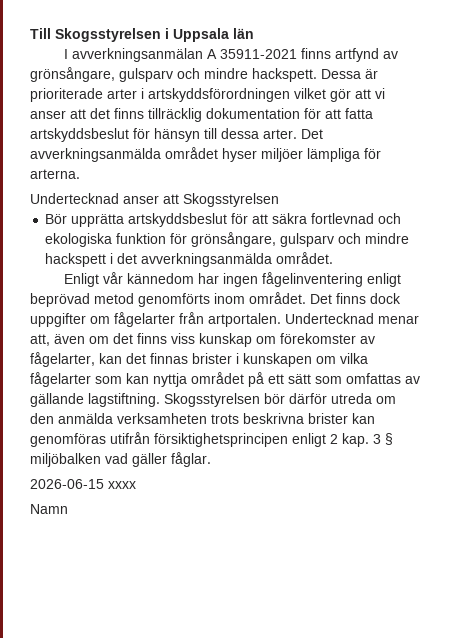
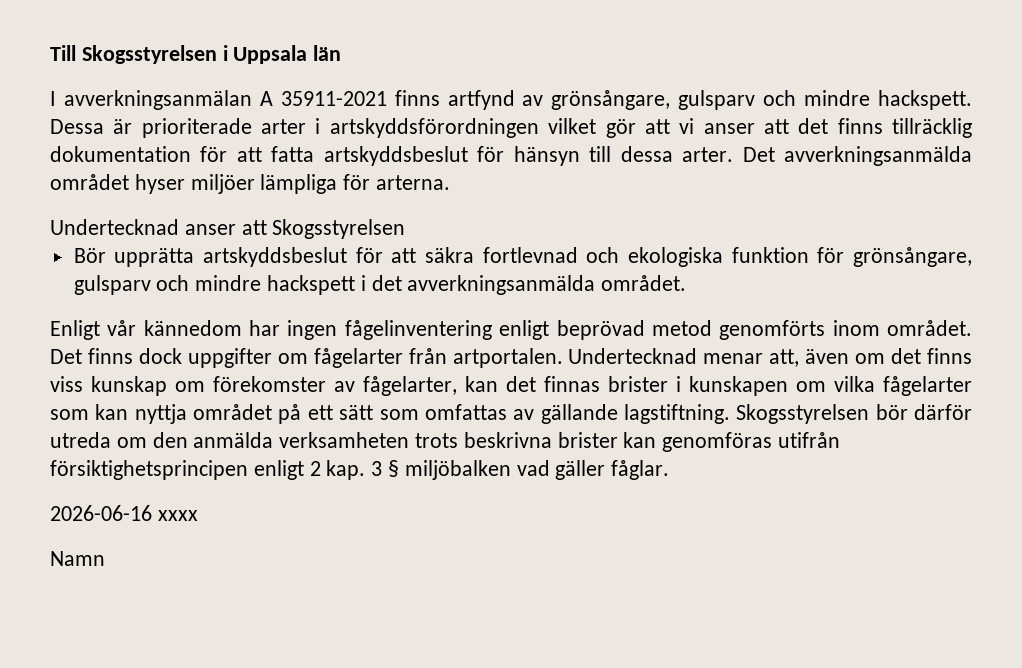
[30,479,104,489] 2026-06-15 -> [50,505,152,521] 2026-06-16

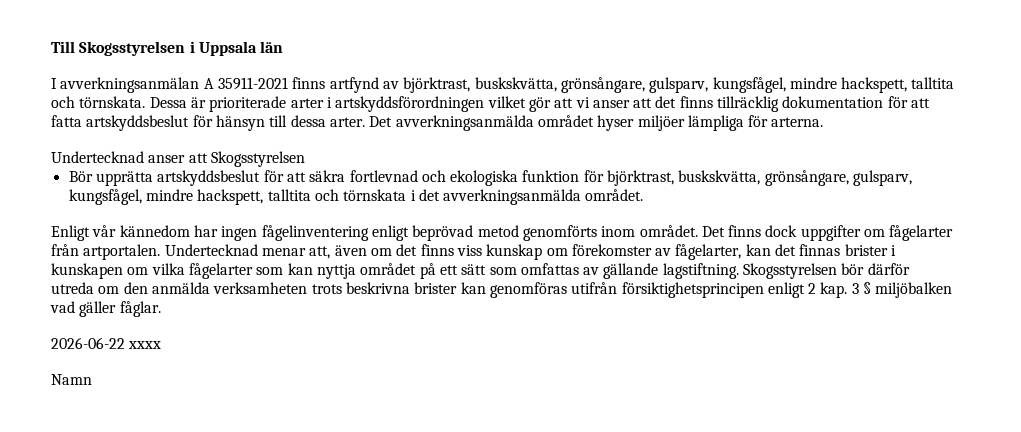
[551,90,972,110] grönsångare, gulsparv och mindre hackspett. -> [403,77,955,93] [51,96,146,108] björktrast, buskskvätta, grönsångare, gulsparv, kungsfågel, mindre hackspett, talltita och törnskata.
[852,247,972,267] [73,275,356,295] grönsångare, gulsparv och mindre hackspett -> [607,170,913,186] [68,189,407,205] björktrast, buskskvätta, grönsångare, gulsparv, kungsfågel, mindre hackspett, talltita och törnskata
[50,505,152,521] 2026-06-16 -> [51,337,125,349] 2026-06-22

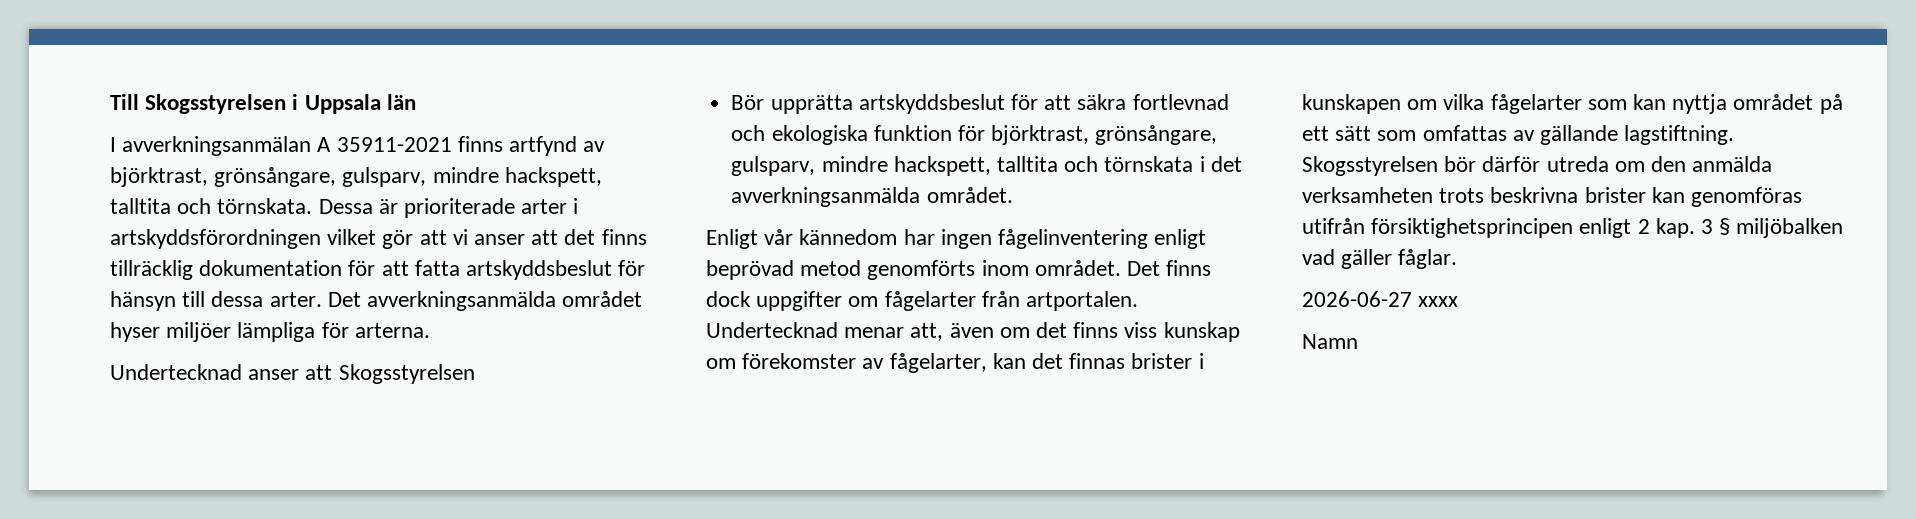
[474,77,786,93] buskskvätta, grönsångare, gulsparv, kungsfågel, -> [214,167,427,187] grönsångare, gulsparv,
[678,170,913,186] [68,189,142,205] buskskvätta, grönsångare, gulsparv, kungsfågel, -> [1095,125,1218,145] [731,156,816,176] grönsångare, gulsparv,
[51,337,125,349] 2026-06-22 -> [1302,291,1412,307] 2026-06-27

